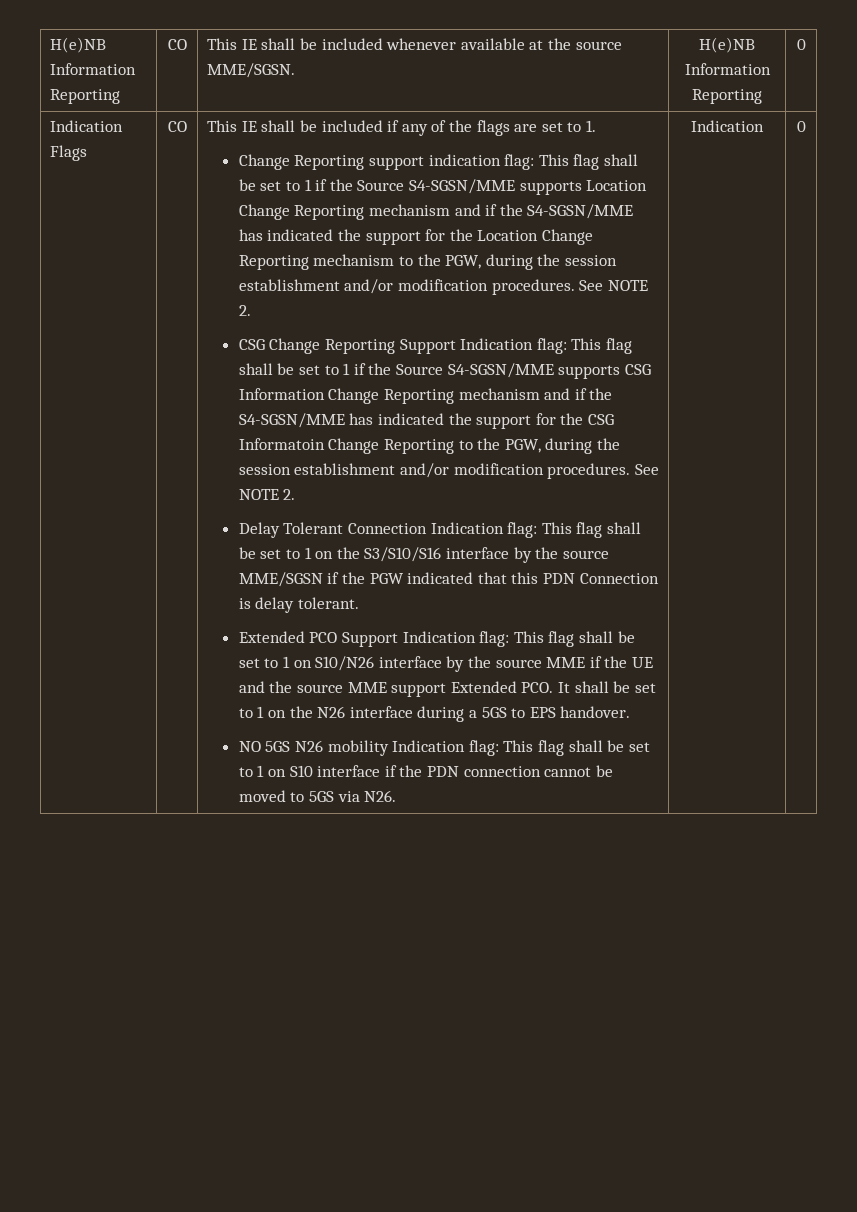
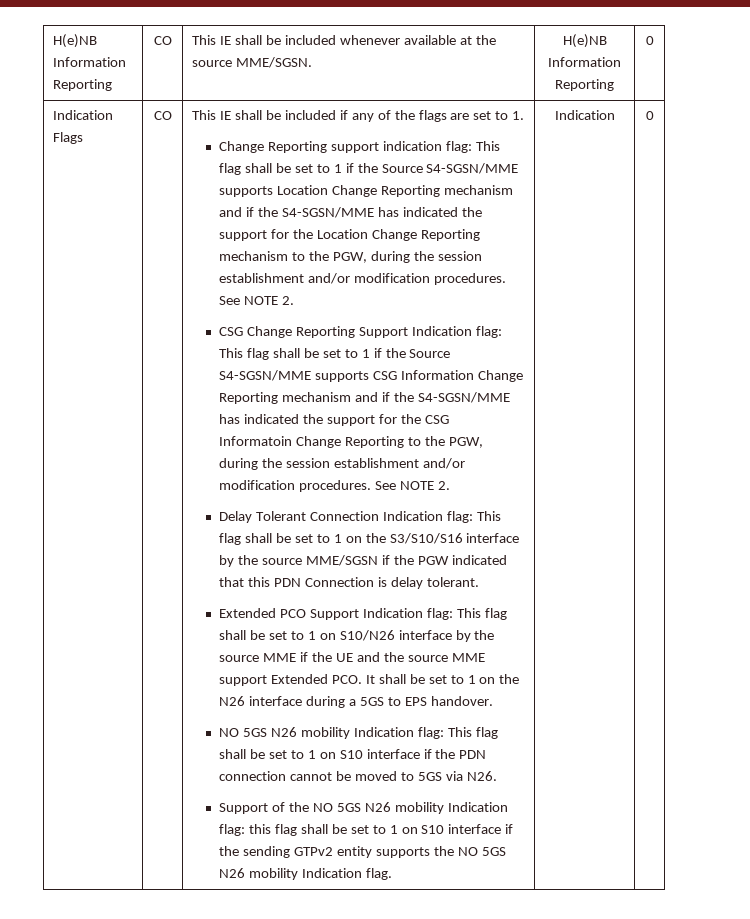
(397, 796) none -> [219,802,508,814] [219,824,514,836] [219,846,506,858] [219,868,392,880] // Support of the NO 5GS N26 mobility Indication flag: this flag shall be set to 1 on S10 interface if the sending GTPv2 entity supports the NO 5GS N26 mobility Indication flag.

